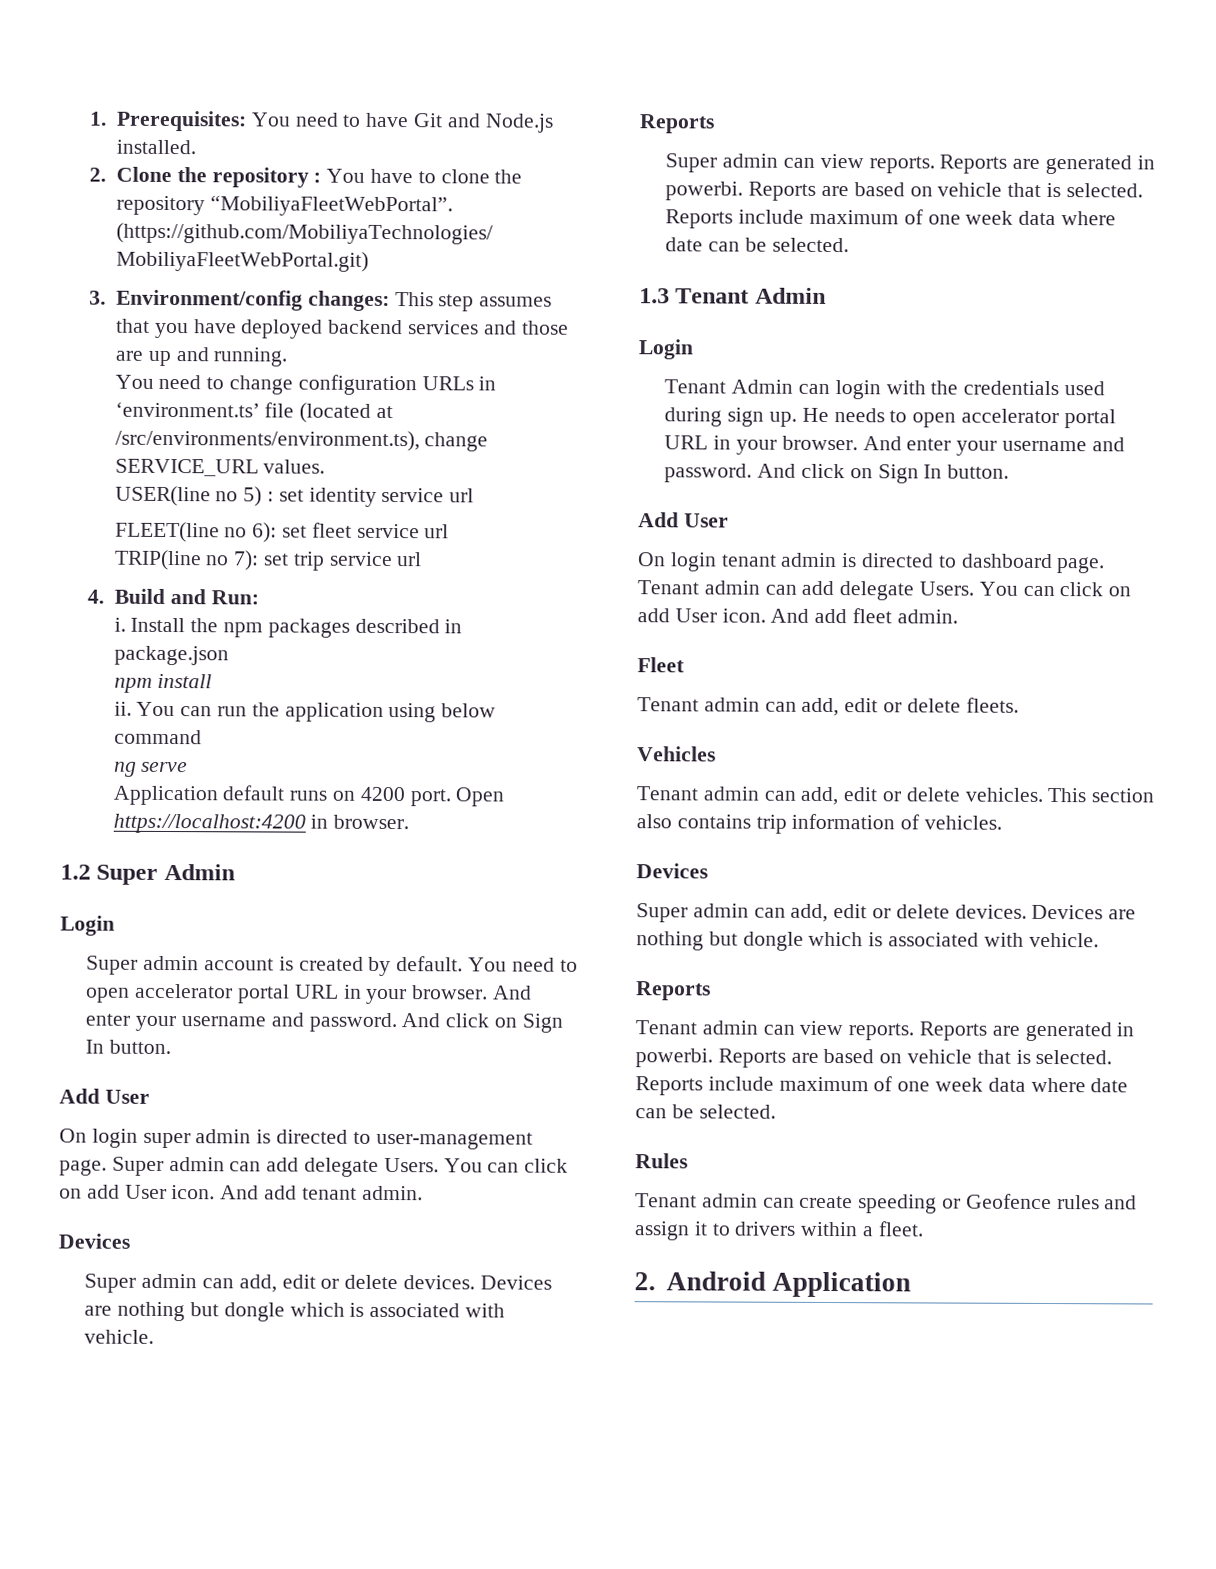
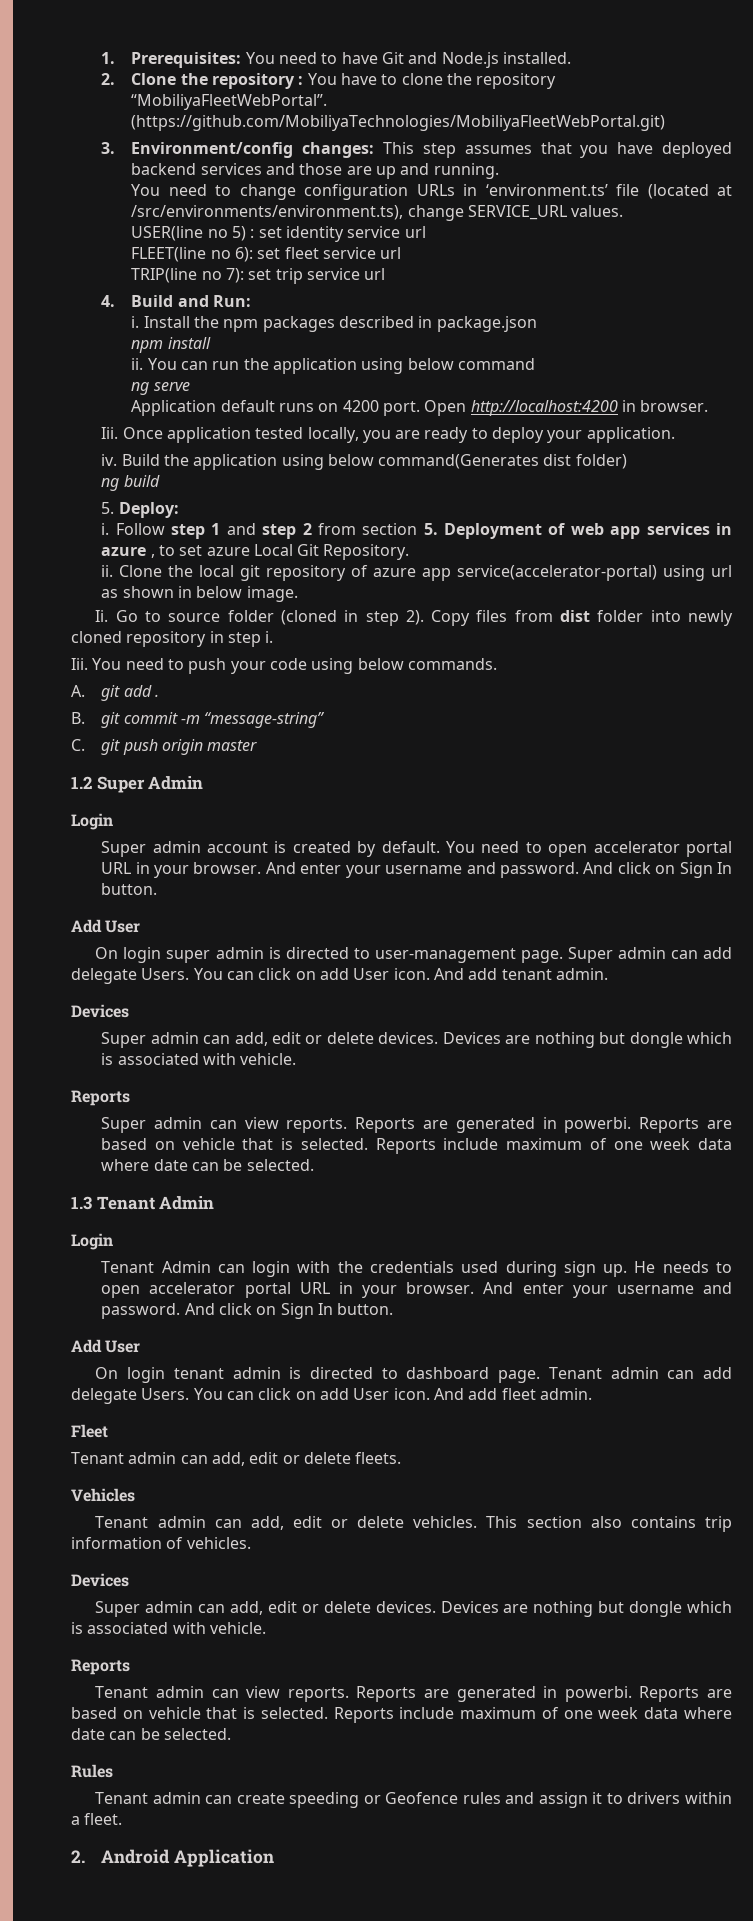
[112,813,306,834] https://localhost:4200 -> [470,400,618,416] http://localhost:4200
(410, 822) none -> [101,427,675,443] [101,454,627,470] [101,475,160,491] [101,502,179,518] [101,523,733,539] [101,544,410,560] [101,565,732,581] [101,586,298,602] [95,610,734,626] [71,631,274,647] [71,658,497,674] [71,685,159,701] [71,712,326,728] [71,739,258,755] // Iii. Once application tested locally, you are ready to deploy your application. // iv. Build the application using below command(Generates dist folder) // ng build // 5. Deploy: // i. Follow step 1 and step 2 from section 5. Deployment of web app services in azure , to set azure Local Git Repository. // ii. Clone the local git repository of azure app service(accelerator-portal) using url as shown in below image. // Ii. Go to source folder (cloned in step 2). Copy files from dist folder into newly cloned repository in step i. // Iii. You need to push your code using below commands. // A. git add . // B. git commit -m “message-string” // C. git push origin master

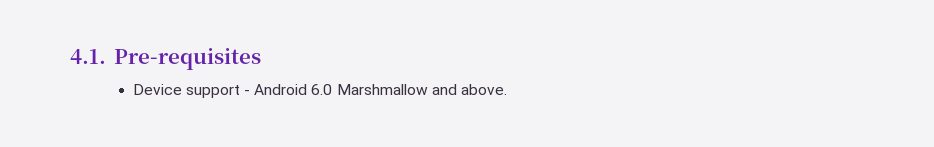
[101,52,572,68] [101,73,557,89] [131,94,328,110] [131,115,666,131] [101,142,732,158] [131,163,499,179] [131,184,733,200] [131,205,624,221] [131,226,426,242] [131,247,402,262] [131,268,386,284] [101,295,252,307] [131,316,537,332] [131,337,211,353] [131,358,536,374] [131,381,190,395] [131,400,709,416] [101,427,675,443] [101,454,627,470] [101,475,160,491] [101,502,179,518] [101,523,733,539] [101,544,410,560] [101,565,732,581] [101,586,298,602] [95,610,734,626] [71,631,274,647] [71,658,497,674] [71,685,159,701] [71,712,326,728] [71,739,258,755] [71,776,204,793] [71,813,113,830] [101,841,732,857] [101,862,732,878] [101,883,158,895] [71,919,141,933] [95,947,732,963] [71,968,608,984] [71,1004,129,1018] [101,1032,732,1048] [101,1053,297,1065] [71,1090,130,1106] [101,1117,732,1133] [101,1138,732,1154] [101,1159,314,1171] [71,1196,215,1210] [71,1233,113,1250] [101,1261,732,1277] [101,1282,732,1298] [101,1303,394,1319] [71,1339,141,1353] [95,1367,732,1383] [71,1388,592,1404] [71,1424,108,1438] [71,1452,402,1466] [71,1488,135,1502] [95,1516,732,1532] [71,1537,251,1549] [71,1573,129,1587] [95,1601,733,1617] [71,1622,266,1634] [71,1659,130,1675] [95,1686,732,1702] [71,1707,732,1723] [71,1728,231,1740] [71,1764,113,1778] [95,1792,732,1808] [71,1813,123,1825] [71,1849,274,1867] 1. Prerequisites: You need to have Git and Node.js installed. // 2. Clone the repository : You have to clone the repository “MobiliyaFleetWebPortal”. (https://github.com/MobiliyaTechnologies/MobiliyaFleetWebPortal.git) // 3. Environment/config changes: This step assumes that you have deployed backend services and those are up and running. // You need to change configuration URLs in ‘environment.ts’ file (located at /src/environments/environment.ts), change SERVICE_URL values. // USER(line no 5) : set identity service url // FLEET(line no 6): set fleet service url // TRIP(line no 7): set trip service url // 4. Build and Run: // i. Install the npm packages described in package.json // npm install // ii. You can run the application using below command // ng serve // Application default runs on 4200 port. Open http://localhost:4200 in browser. // Iii. Once application tested locally, you are ready to deploy your application. // iv. Build the application using below command(Generates dist folder) // ng build // 5. Deploy: // i. Follow step 1 and step 2 from section 5. Deployment of web app services in azure , to set azure Local Git Repository. // ii. Clone the local git repository of azure app service(accelerator-portal) using url as shown in below image. // Ii. Go to source folder (cloned in step 2). Copy files from dist folder into newly cloned repository in step i. // Iii. You need to push your code using below commands. // A. git add . // B. git commit -m “message-string” // C. git push origin master // 1.2 Super Admin // Login // Super admin account is created by default. You need to open accelerator portal URL in your browser. And enter your username and password. And click on Sign In button. // Add User // On login super admin is directed to user-management page. Super admin can add delegate Users. You can click on add User icon. And add tenant admin. // Devices // Super admin can add, edit or delete devices. Devices are nothing but dongle which is associated with vehicle. // Reports // Super admin can view reports. Reports are generated in powerbi. Reports are based on vehicle that is selected. Reports include maximum of one week data where date can be selected. // 1.3 Tenant Admin // Login // Tenant Admin can login with the credentials used during sign up. He needs to open accelerator portal URL in your browser. And enter your username and password. And click on Sign In button. // Add User // On login tenant admin is directed to dashboard page. Tenant admin can add delegate Users. You can click on add User icon. And add fleet admin. // Fleet // Tenant admin can add, edit or delete fleets. // Vehicles // Tenant admin can add, edit or delete vehicles. This section also contains trip information of vehicles. // Devices // Super admin can add, edit or delete devices. Devices are nothing but dongle which is associated with vehicle. // Reports // Tenant admin can view reports. Reports are generated in powerbi. Reports are based on vehicle that is selected. Reports include maximum of one week data where date can be selected. // Rules // Tenant admin can create speeding or Geofence rules and assign it to drivers within a fleet. // 2. Android Application -> [70,48,261,70] [132,84,507,98] 4.1. Pre-requisites // Device support - Android 6.0 Marshmallow and above.

